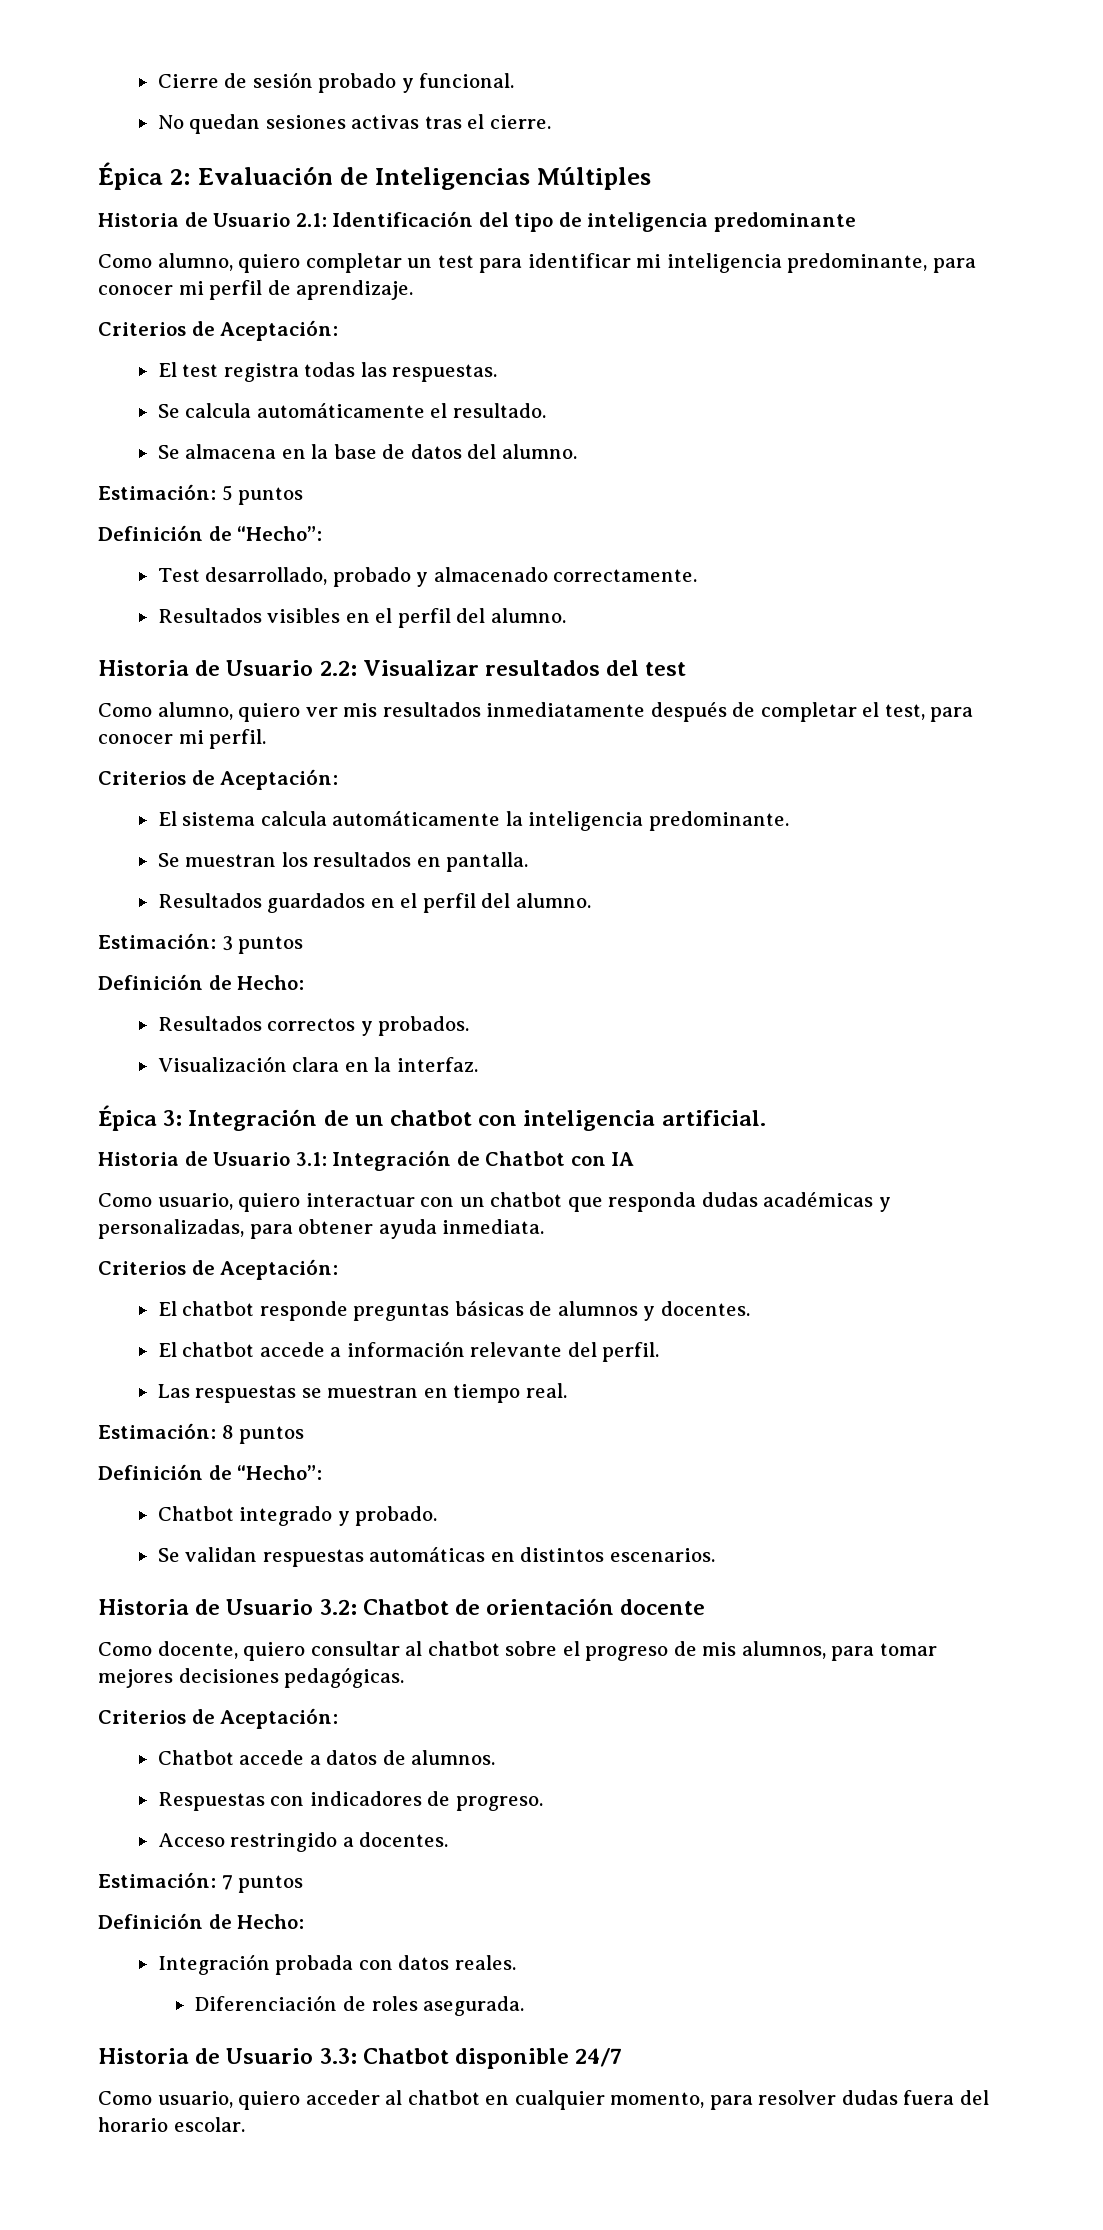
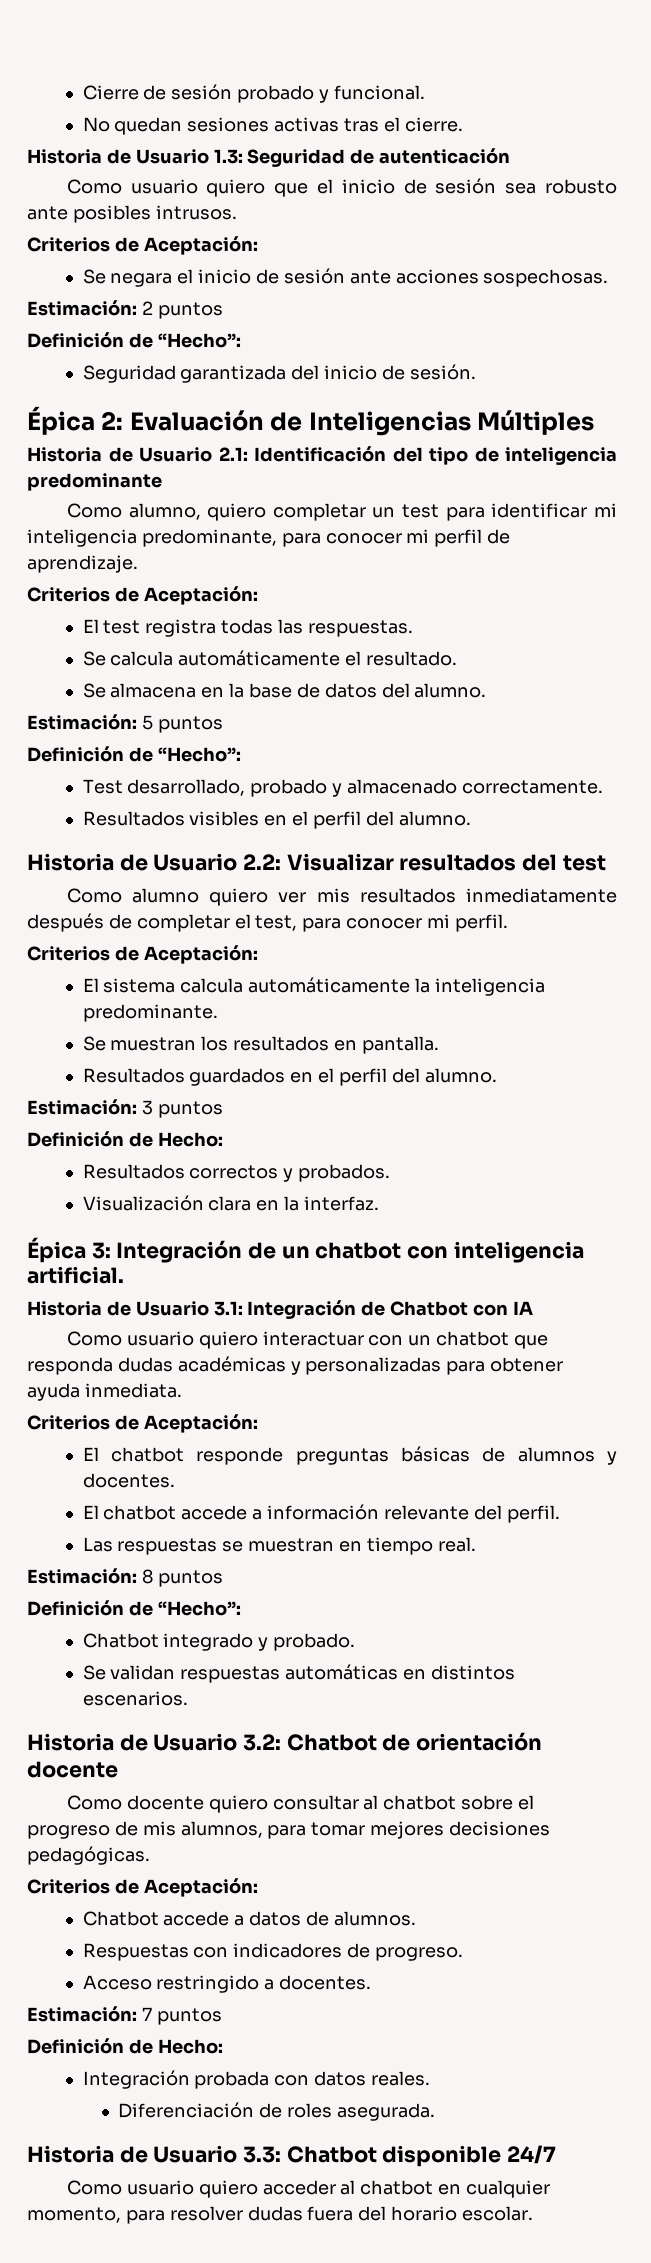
(551, 122) none -> [27,148,511,167] [66,178,617,197] [27,205,237,223] [27,236,258,255] [82,268,609,287] [27,300,223,319] [27,332,241,348] [82,364,476,383] // Historia de Usuario 1.3: Seguridad de autenticación // Como usuario quiero que el inicio de sesión sea robusto ante posibles intrusos. // Criterios de Aceptación: // Se negara el inicio de sesión ante acciones sospechosas. // Estimación: 2 puntos // Definición de “Hecho”: // Seguridad garantizada del inicio de sesión.
[157,702,233,720] alumno, -> [132,888,200,903] alumno
[157,1193,233,1210] usuario, -> [126,1331,194,1346] usuario
[98,1219,244,1239] personalizadas, -> [305,1357,442,1375] personalizadas
[157,1641,238,1659] docente, -> [126,1795,204,1810] docente
[157,2091,233,2108] usuario, -> [126,2180,194,2195] usuario

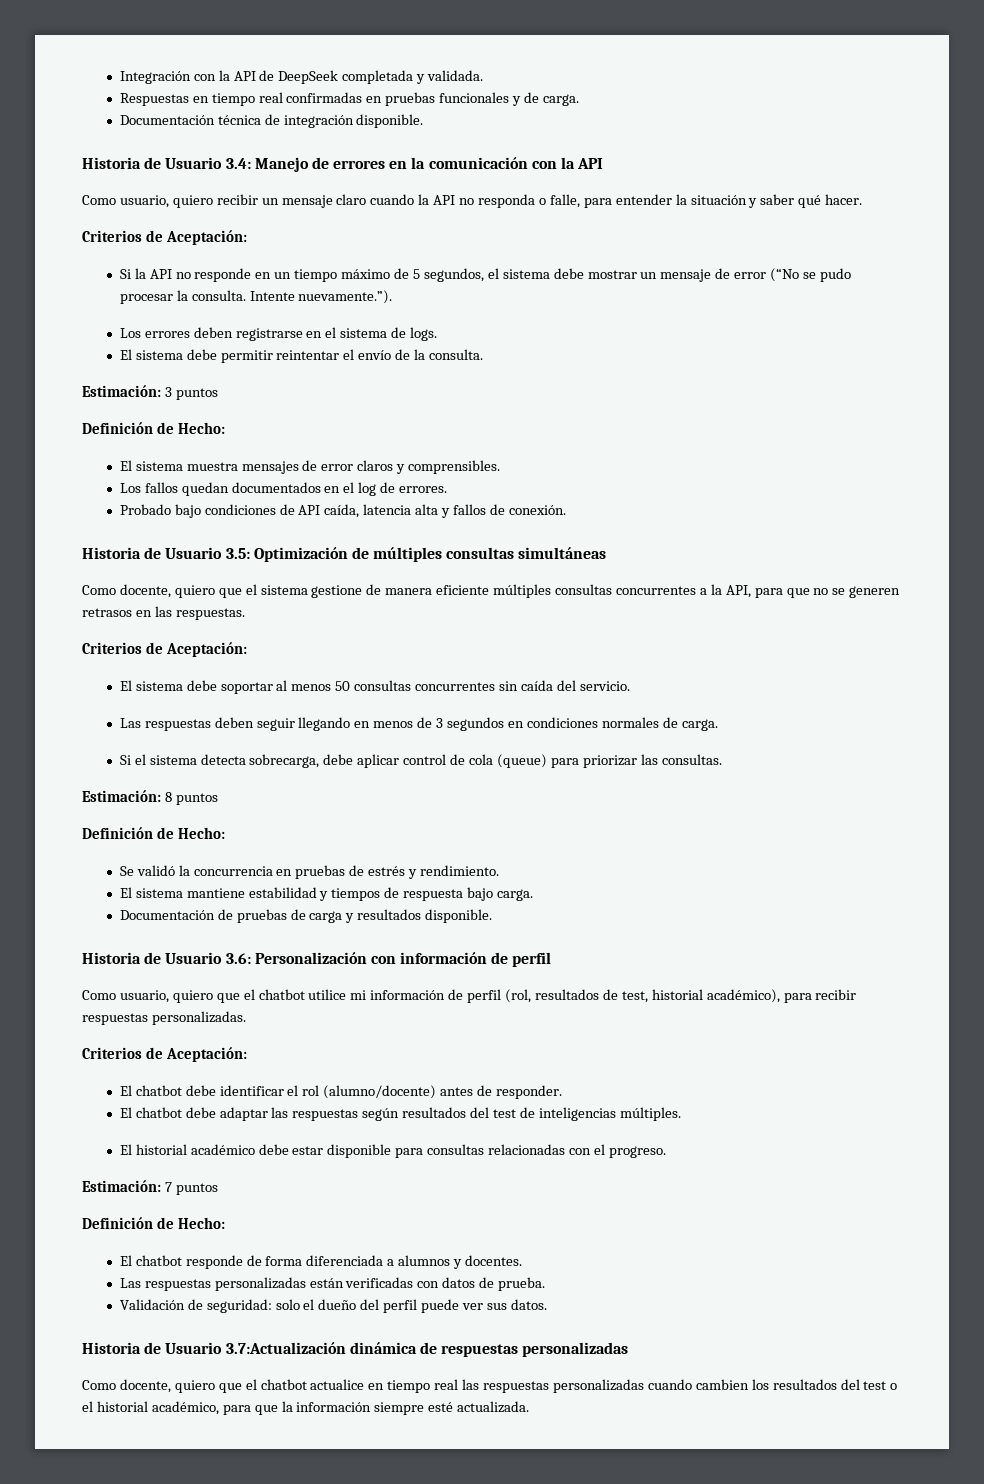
[82,84,425,103] [82,117,463,135] [27,148,511,167] [66,178,617,197] [27,205,237,223] [27,236,258,255] [82,268,609,287] [27,300,223,319] [27,332,241,348] [82,364,476,383] [27,406,595,436] [27,446,617,465] [27,473,162,491] [66,503,618,521] [27,529,511,547] [27,555,138,573] [27,586,258,605] [82,619,413,637] [82,650,457,666] [82,683,487,698] [27,714,223,733] [27,746,241,762] [82,779,603,797] [82,811,471,829] [27,853,606,871] [66,888,617,906] [27,913,508,932] [27,945,258,964] [82,977,545,996] [82,1004,218,1022] [82,1036,439,1054] [82,1068,497,1086] Cierre de sesión probado y funcional. // No quedan sesiones activas tras el cierre. // Historia de Usuario 1.3: Seguridad de autenticación // Como usuario quiero que el inicio de sesión sea robusto ante posibles intrusos. // Criterios de Aceptación: // Se negara el inicio de sesión ante acciones sospechosas. // Estimación: 2 puntos // Definición de “Hecho”: // Seguridad garantizada del inicio de sesión. // Épica 2: Evaluación de Inteligencias Múltiples // Historia de Usuario 2.1: Identificación del tipo de inteligencia predominante // Como alumno, quiero completar un test para identificar mi inteligencia predominante, para conocer mi perfil de aprendizaje. // Criterios de Aceptación: // El test registra todas las respuestas. // Se calcula automáticamente el resultado. // Se almacena en la base de datos del alumno. // Estimación: 5 puntos // Definición de “Hecho”: // Test desarrollado, probado y almacenado correctamente. // Resultados visibles en el perfil del alumno. // Historia de Usuario 2.2: Visualizar resultados del test // Como alumno quiero ver mis resultados inmediatamente después de completar el test, para conocer mi perfil. // Criterios de Aceptación: // El sistema calcula automáticamente la inteligencia predominante. // Se muestran los resultados en pantalla. // Resultados guardados en el perfil del alumno. -> [119,70,484,84] [119,92,579,106] [119,114,424,128] [82,157,604,172] [82,194,863,208] [82,230,247,245] [119,268,851,282] [119,290,393,304] [119,327,438,341] [119,349,484,363] Integración con la API de DeepSeek completada y validada. // Respuestas en tiempo real confirmadas en pruebas funcionales y de carga. // Documentación técnica de integración disponible. // Historia de Usuario 3.4: Manejo de errores en la comunicación con la API // Como usuario, quiero recibir un mensaje claro cuando la API no responda o falle, para entender la situación y saber qué hacer. // Criterios de Aceptación: // Si la API no responde en un tiempo máximo de 5 segundos, el sistema debe mostrar un mensaje de error (“No se pudo procesar la consulta. Intente nuevamente.”). // Los errores deben registrarse en el sistema de logs. // El sistema debe permitir reintentar el envío de la consulta.
[82,1164,391,1182] [82,1195,379,1211] [27,1237,584,1263] [27,1266,124,1284] [27,1300,533,1319] [66,1331,548,1349] [27,1356,564,1375] [27,1383,182,1401] Resultados correctos y probados. // Visualización clara en la interfaz. // Épica 3: Integración de un chatbot con inteligencia artificial. // Historia de Usuario 3.1: Integración de Chatbot con IA // Como usuario quiero interactuar con un chatbot que responda dudas académicas y personalizadas para obtener ayuda inmediata. -> [119,460,501,474] [119,482,448,496] [119,504,566,518] [82,547,607,562] [82,584,901,598] [82,606,245,620] [82,642,247,657] [119,680,630,694] [119,717,718,731] [119,754,722,768] [82,790,218,805] [82,827,225,839] [119,865,500,879] [119,887,534,901] [119,909,493,923] [82,952,552,967] [82,989,857,1003] [82,1011,246,1025] El sistema muestra mensajes de error claros y comprensibles. // Los fallos quedan documentados en el log de errores. // Probado bajo condiciones de API caída, latencia alta y fallos de conexión. // Historia de Usuario 3.5: Optimización de múltiples consultas simultáneas // Como docente, quiero que el sistema gestione de manera eficiente múltiples consultas concurrentes a la API, para que no se generen retrasos en las respuestas. // Criterios de Aceptación: // El sistema debe soportar al menos 50 consultas concurrentes sin caída del servicio. // Las respuestas deben seguir llegando en menos de 3 segundos en condiciones normales de carga. // Si el sistema detecta sobrecarga, debe aplicar control de cola (queue) para priorizar las consultas. // Estimación: 8 puntos // Definición de Hecho: // Se validó la concurrencia en pruebas de estrés y rendimiento. // El sistema mantiene estabilidad y tiempos de respuesta bajo carga. // Documentación de pruebas de carga y resultados disponible. // Historia de Usuario 3.6: Personalización con información de perfil // Como usuario, quiero que el chatbot utilice mi información de perfil (rol, resultados de test, historial académico), para recibir respuestas personalizadas.
[196,1446,617,1465] [82,1473,175,1488] [82,1504,560,1523] [82,1537,476,1555] [27,1568,223,1587] [27,1600,241,1616] [82,1633,356,1651] [82,1664,515,1683] [82,1691,188,1706] [27,1732,543,1751] [27,1761,118,1778] [66,1795,534,1813] [27,1821,551,1839] [27,1846,150,1865] [27,1878,258,1897] [82,1911,416,1926] [82,1943,463,1961] [82,1975,372,1993] responde preguntas básicas de alumnos y docentes. // El chatbot accede a información relevante del perfil. // Las respuestas se muestran en tiempo real. // Estimación: 8 puntos // Definición de “Hecho”: // Chatbot integrado y probado. // Se validan respuestas automáticas en distintos escenarios. // Historia de Usuario 3.2: Chatbot de orientación docente // Como docente quiero consultar al chatbot sobre el progreso de mis alumnos, para tomar mejores decisiones pedagógicas. // Criterios de Aceptación: // Chatbot accede a datos de alumnos. // Respuestas con indicadores de progreso. // Acceso restringido a docentes. -> [185,1085,563,1099] [119,1107,681,1121] [119,1144,666,1158] debe identificar el rol (alumno/docente) antes de responder. // El chatbot debe adaptar las respuestas según resultados del test de inteligencias múltiples. // El historial académico debe estar disponible para consultas relacionadas con el progreso.
[82,2070,430,2089] [118,2102,435,2121] [27,2145,557,2167] [66,2180,550,2198] [27,2206,534,2224] Integración probada con datos reales. // Diferenciación de roles asegurada. // Historia de Usuario 3.3: Chatbot disponible 24/7 // Como usuario quiero acceder al chatbot en cualquier momento, para resolver dudas fuera del horario escolar. -> [119,1255,523,1269] [119,1277,546,1291] [119,1299,547,1313] [82,1342,629,1357] [82,1379,898,1393] [82,1401,530,1415] El chatbot responde de forma diferenciada a alumnos y docentes. // Las respuestas personalizadas están verificadas con datos de prueba. // Validación de seguridad: solo el dueño del perfil puede ver sus datos. // Historia de Usuario 3.7:Actualización dinámica de respuestas personalizadas // Como docente, quiero que el chatbot actualice en tiempo real las respuestas personalizadas cuando cambien los resultados del test o el historial académico, para que la información siempre esté actualizada.

